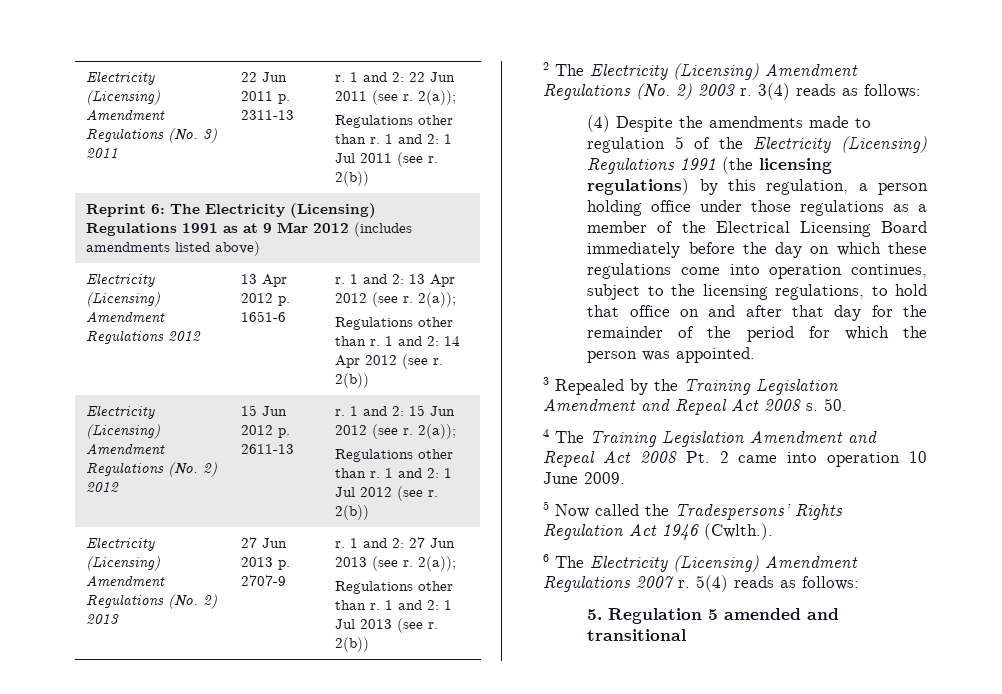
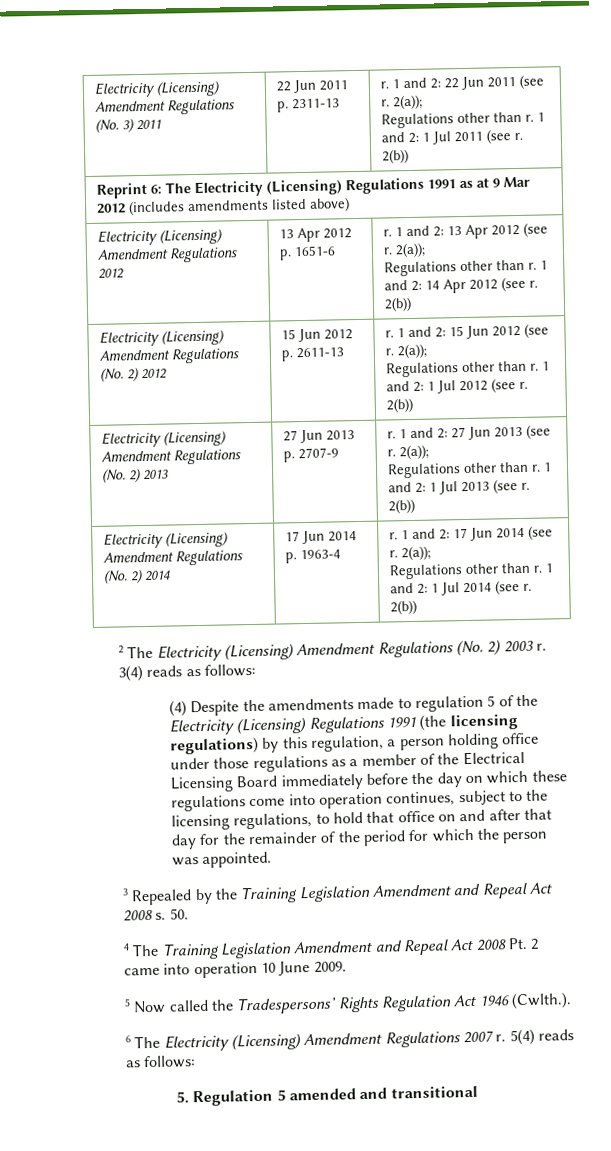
(369, 644) none -> [102,531,229,549] [102,550,243,566] [102,569,171,584] [284,530,357,545] [284,549,341,564] [388,525,553,541] [388,545,431,561] [388,562,553,580] [389,580,532,596] [389,599,417,615] // Electricity (Licensing) Amendment Regulations (No. 2) 2014 | 17 Jun 2014 p. 1963-4 | r. 1 and 2: 17 Jun 2014 (see r. 2(a)); // Regulations other than r. 1 and 2: 1 Jul 2014 (see r. 2(b))

